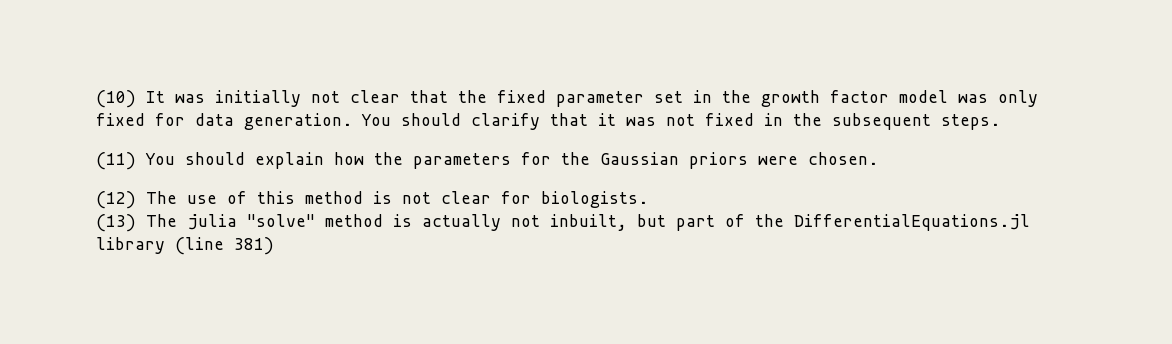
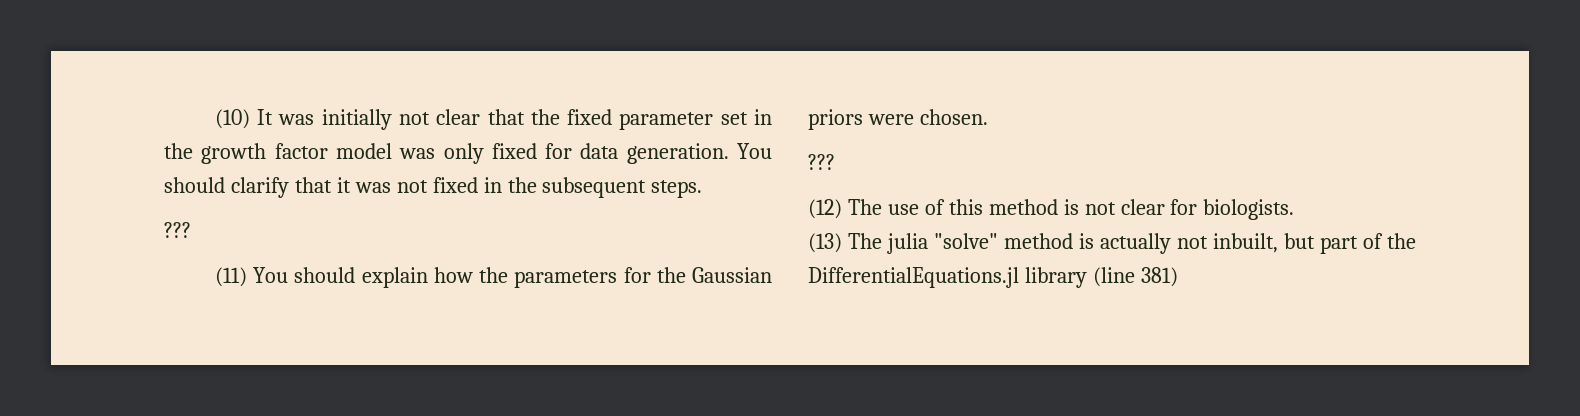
(1000, 122) none -> [164,222,191,238] // ???
(878, 158) none -> [808,154,835,170] // ???

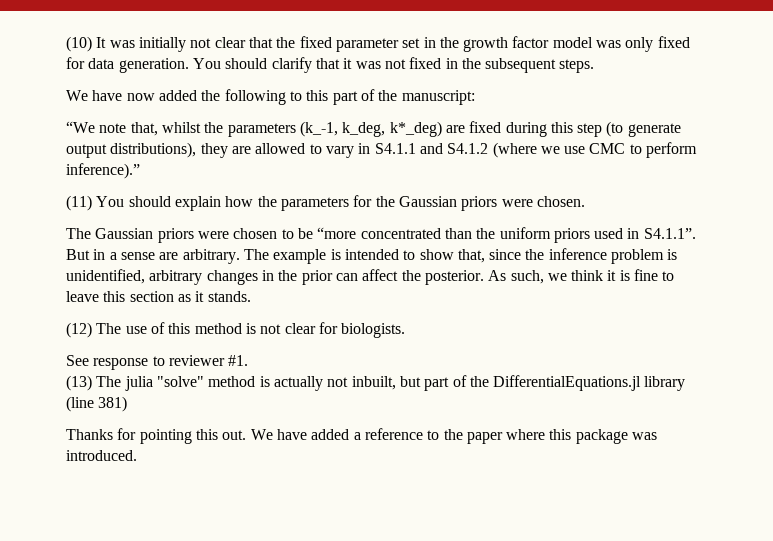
[164,222,191,238] ??? -> [66,89,475,105] [66,121,681,137] [66,142,698,158] [66,163,140,179] We have now added the following to this part of the manuscript: // “We note that, whilst the parameters (k_-1, k_deg, k*_deg) are fixed during this step (to generate output distributions), they are allowed to vary in S4.1.1 and S4.1.2 (where we use CMC to perform inference).”
[808,154,835,170] ??? -> [66,227,696,243] [66,248,678,264] [66,269,675,285] [66,291,251,302] The Gaussian priors were chosen to be “more concentrated than the uniform priors used in S4.1.1”. But in a sense are arbitrary. The example is intended to show that, since the inference problem is unidentified, arbitrary changes in the prior can affect the posterior. As such, we think it is fine to leave this section as it stands.
(1295, 209) none -> [66,355,249,370] // See response to reviewer #1.
(1178, 277) none -> [66,428,658,444] [66,450,137,461] // Thanks for pointing this out. We have added a reference to the paper where this package was introduced.

